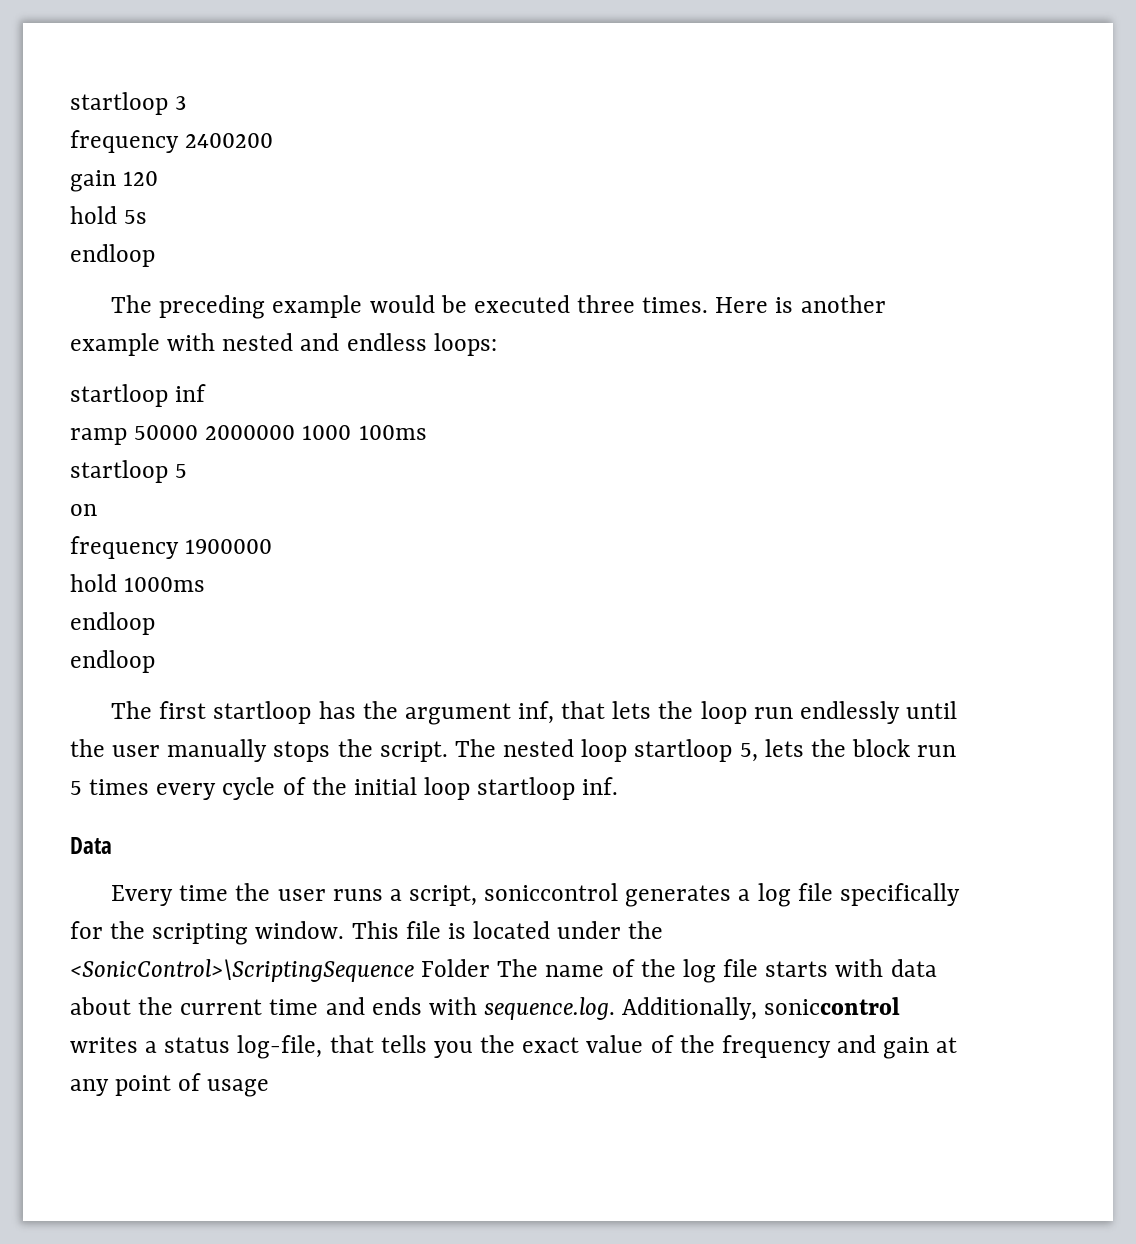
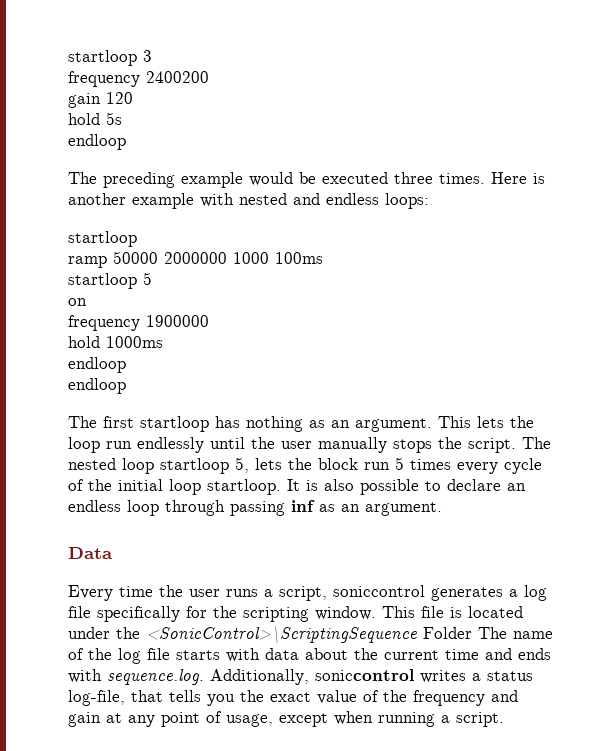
[175,384,207,402] inf -> (137, 239) none
[362,701,606,725] the argument inf, that -> [246,416,471,432] nothing as an argument. This
[477,777,619,800] startloop inf. -> [207,479,526,495] [68,500,442,516] startloop. It is also possible to declare an endless loop through passing inf as an argument.
[207,1079,270,1097] usage -> [226,711,504,727] usage, except when running a script.

